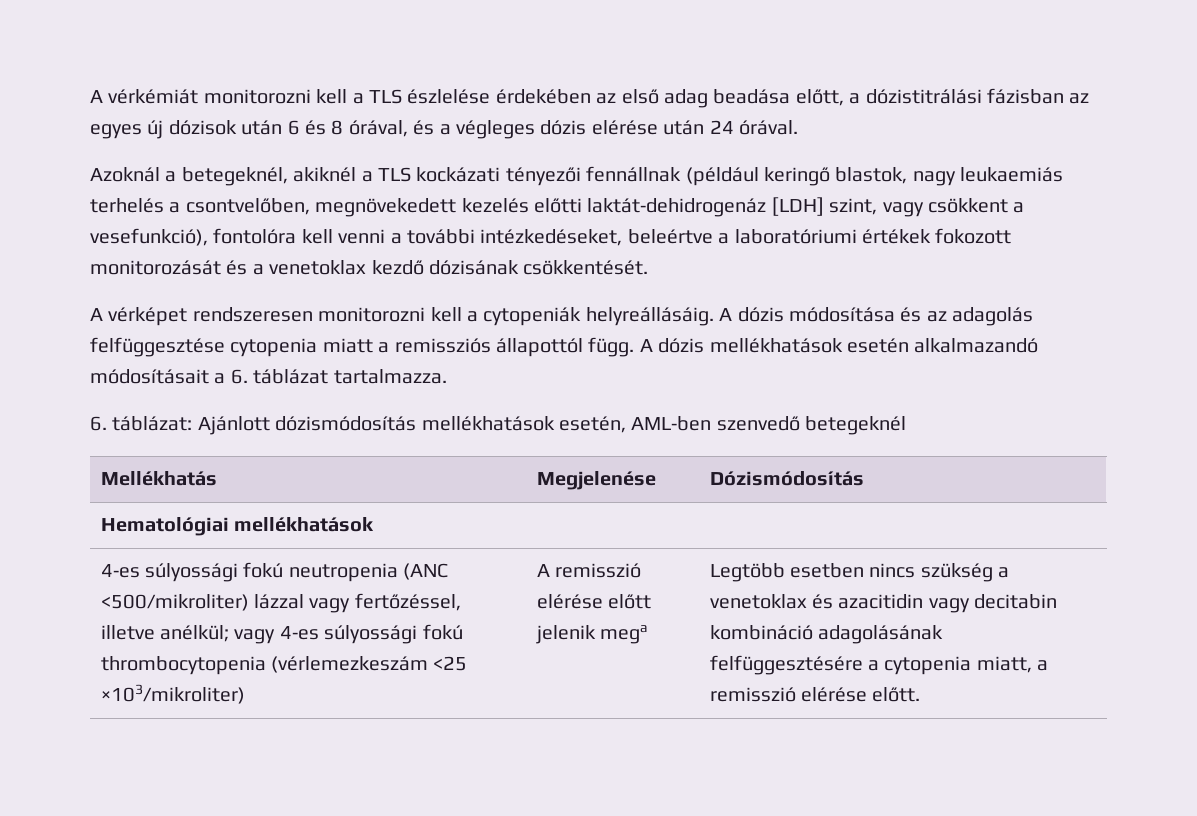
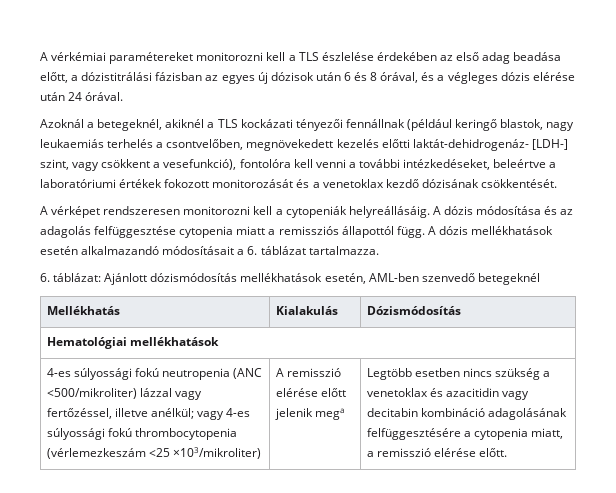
[90,89,199,104] A vérkémiát -> [40,52,194,64] A vérkémiai paramétereket
[587,197,824,217] laktát‑dehidrogenáz [LDH] -> [412,139,568,151] laktát‑dehidrogenáz- [LDH-]
[536,471,656,490] Megjelenése -> [275,306,338,315] Kialakulás

